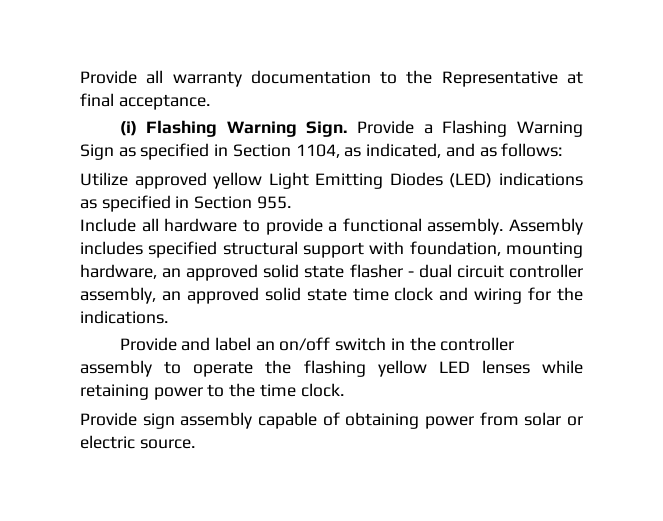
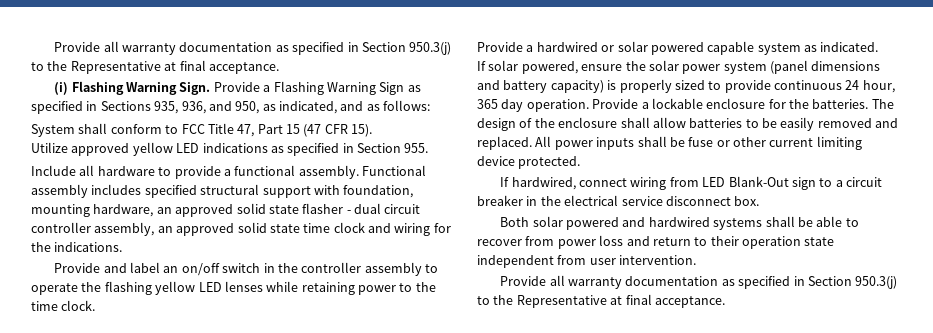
[80,70,371,87] Provide all warranty documentation -> [54,41,452,55] Provide all warranty documentation as specified in Section 950.3(j)
[232,144,340,158] Section 1104, -> [100,101,260,114] Sections 935, 936, and 950,
(563, 150) none -> [31,123,373,137] // System shall conform to FCC Title 47, Part 15 (47 CFR 15).
[268,172,493,189] Light Emitting Diodes (LED) -> [176,143,200,153] LED
[509,218,583,235] Assembly -> [362,165,426,176] [31,184,88,198] Functional assembly
[142,412,583,429] [80,435,195,449] sign assembly capable of obtaining power from solar or electric source. -> [526,41,879,55] [477,60,881,74] [477,79,895,93] [477,98,894,112] [477,117,899,131] [477,136,862,150] [477,156,581,169] [500,176,883,190] [477,195,760,206] [500,216,859,230] [477,235,835,249] [477,255,697,268] [500,275,898,289] [477,294,725,308] a hardwired or solar powered capable system as indicated. // If solar powered, ensure the solar power system (panel dimensions and battery capacity) is properly sized to provide continuous 24 hour, 365 day operation. Provide a lockable enclosure for the batteries. The design of the enclosure shall allow batteries to be easily removed and replaced. All power inputs shall be fuse or other current limiting device protected. // If hardwired, connect wiring from LED Blank-Out sign to a circuit breaker in the electrical service disconnect box. // Both solar powered and hardwired systems shall be able to recover from power loss and return to their operation state independent from user intervention. // Provide all warranty documentation as specified in Section 950.3(j) to the Representative at final acceptance.

